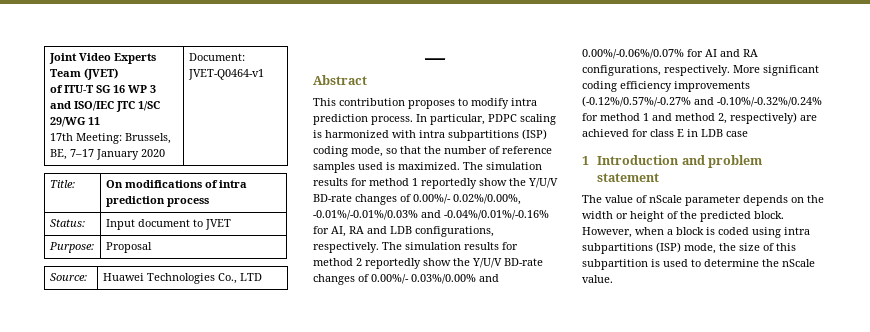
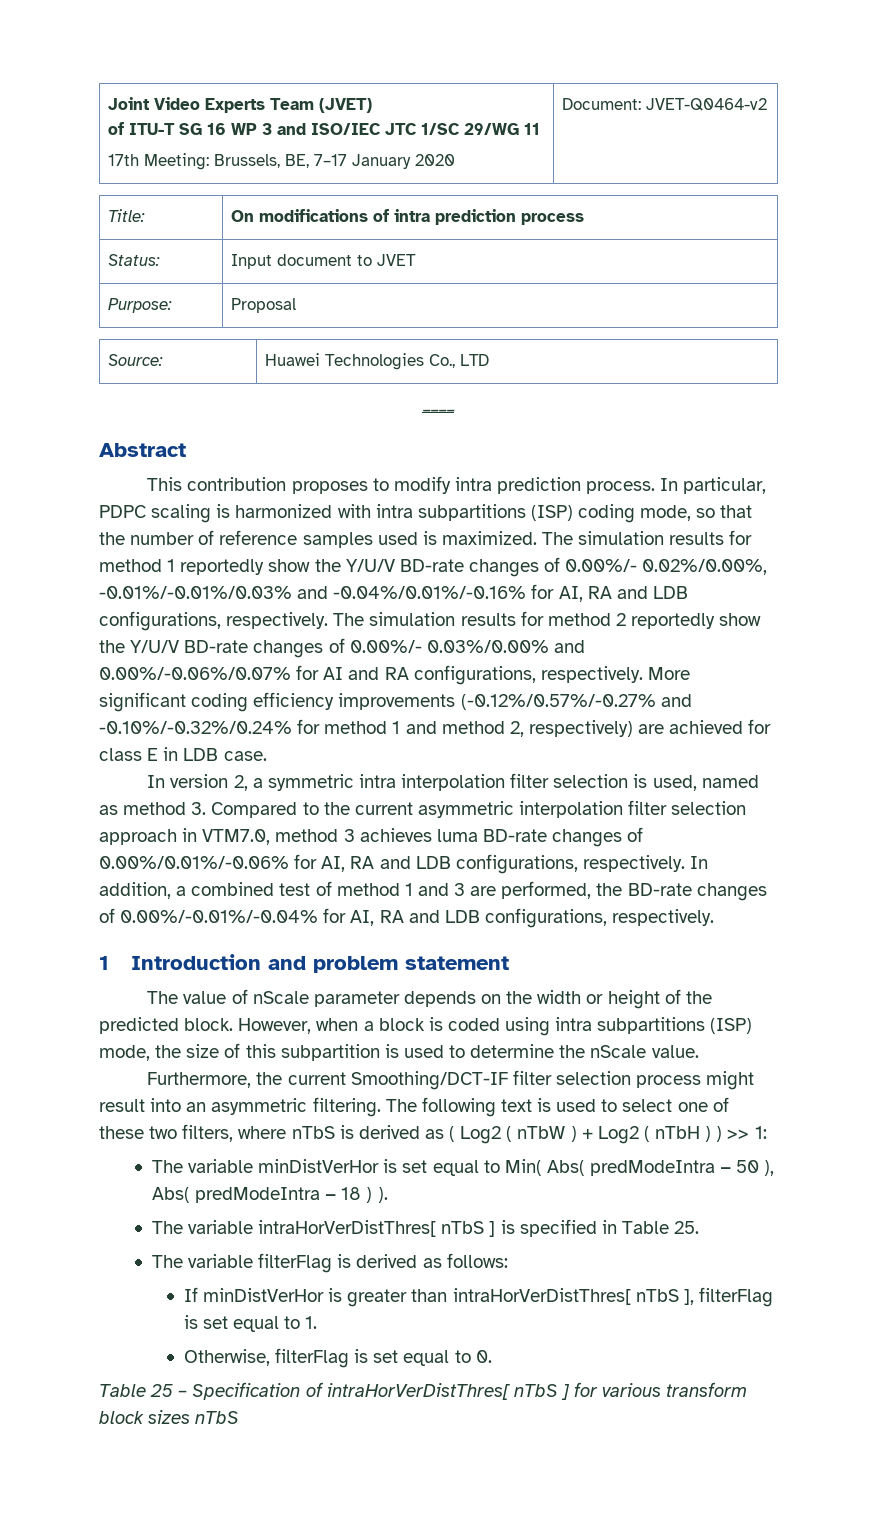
[187,69,264,80] JVET-Q0464-v1 -> [646,98,768,111] JVET-Q0464-v2
[726,131,748,137] case -> [223,751,267,761] [147,773,759,791] [99,800,747,818] [99,827,644,847] [99,854,709,874] [99,881,767,901] [99,908,715,928] case. // In version 2, a symmetric intra interpolation filter selection is used, named as method 3. Compared to the current asymmetric interpolation filter selection approach in VTM7.0, method 3 achieves luma BD-rate changes of 0.00%/0.01%/-0.06% for AI, RA and LDB configurations, respectively. In addition, a combined test of method 1 and 3 are performed, the BD-rate changes of 0.00%/-0.01%/-0.04% for AI, RA and LDB configurations, respectively.
(613, 279) none -> [147,1070,755,1090] [99,1097,729,1117] [99,1124,767,1144] [151,1159,775,1176] [151,1187,388,1203] [151,1219,700,1237] [151,1253,508,1273] [183,1287,773,1307] [183,1315,318,1332] [183,1348,492,1368] [99,1382,748,1400] [99,1410,240,1424] // Furthermore, the current Smoothing/DCT-IF filter selection process might result into an asymmetric filtering. The following text is used to select one of these two filters, where nTbS is derived as ( Log2 ( nTbW ) + Log2 ( nTbH ) ) >> 1: // The variable minDistVerHor is set equal to Min( Abs( predModeIntra − 50 ), Abs( predModeIntra − 18 ) ). // The variable intraHorVerDistThres[ nTbS ] is specified in Table 25. // The variable filterFlag is derived as follows: // If minDistVerHor is greater than intraHorVerDistThres[ nTbS ], filterFlag is set equal to 1. // Otherwise, filterFlag is set equal to 0. // Table 25 – Specification of intraHorVerDistThres[ nTbS ] for various transform block sizes nTbS

